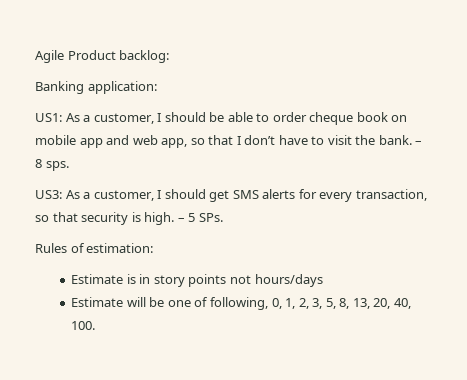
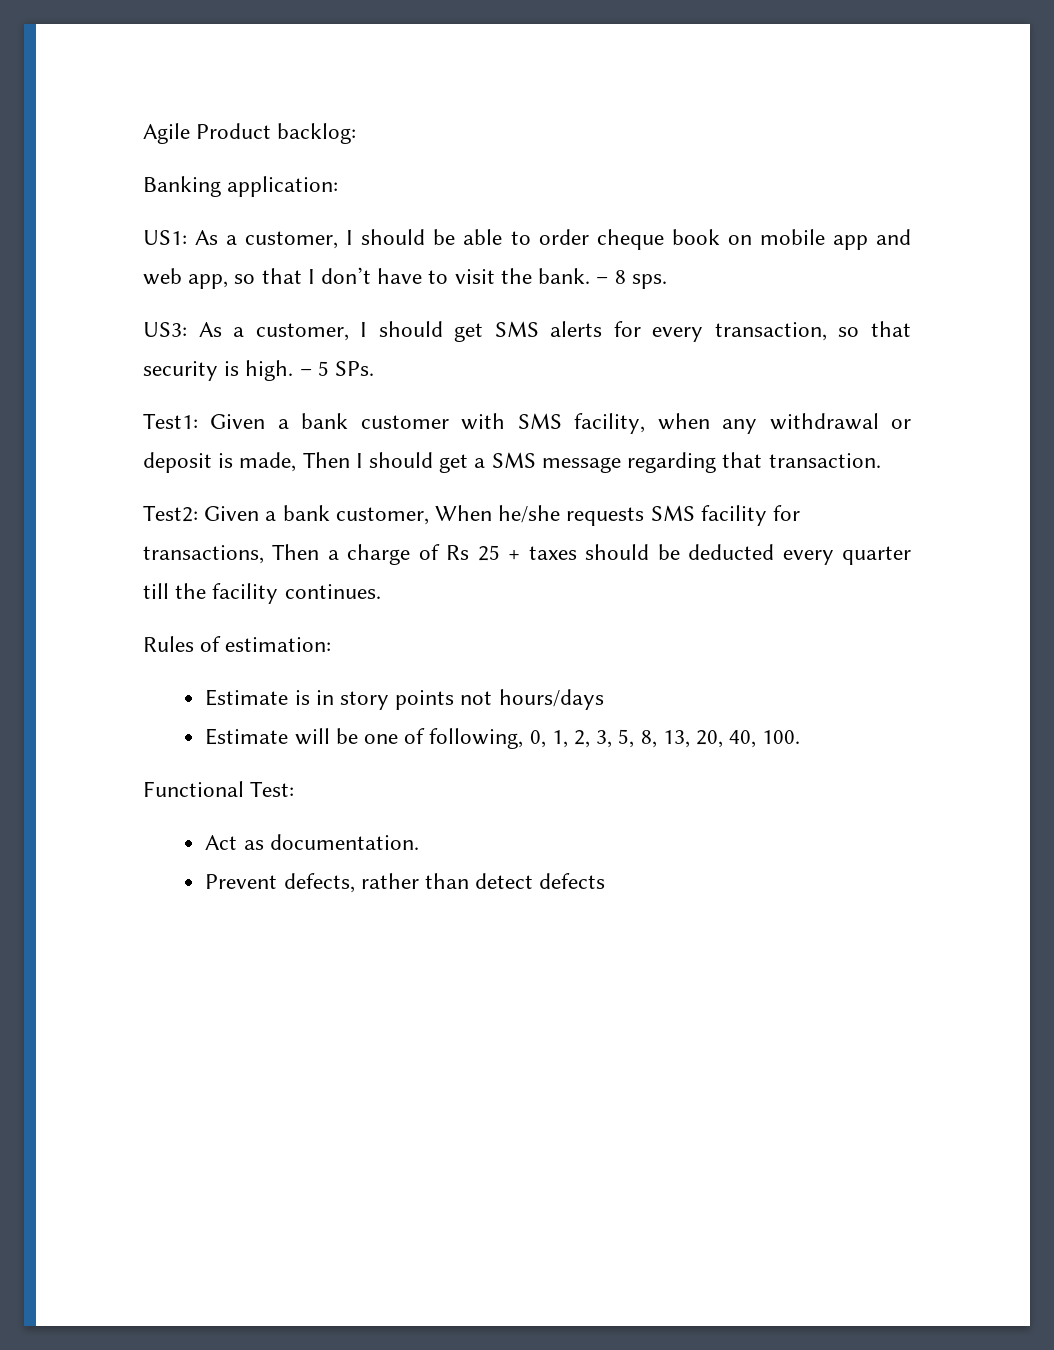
(223, 217) none -> [143,413,911,434] [143,452,881,473] [143,505,801,526] [143,544,911,565] [143,583,381,604] // Test1: Given a bank customer with SMS facility, when any withdrawal or deposit is made, Then I should get a SMS message regarding that transaction. // Test2: Given a bank customer, When he/she requests SMS facility for transactions, Then a charge of Rs 25 + taxes should be deducted every quarter till the facility continues.
(96, 325) none -> [143,781,295,797] [205,834,419,850] [205,873,606,893] // Functional Test: // Act as documentation. // Prevent defects, rather than detect defects

